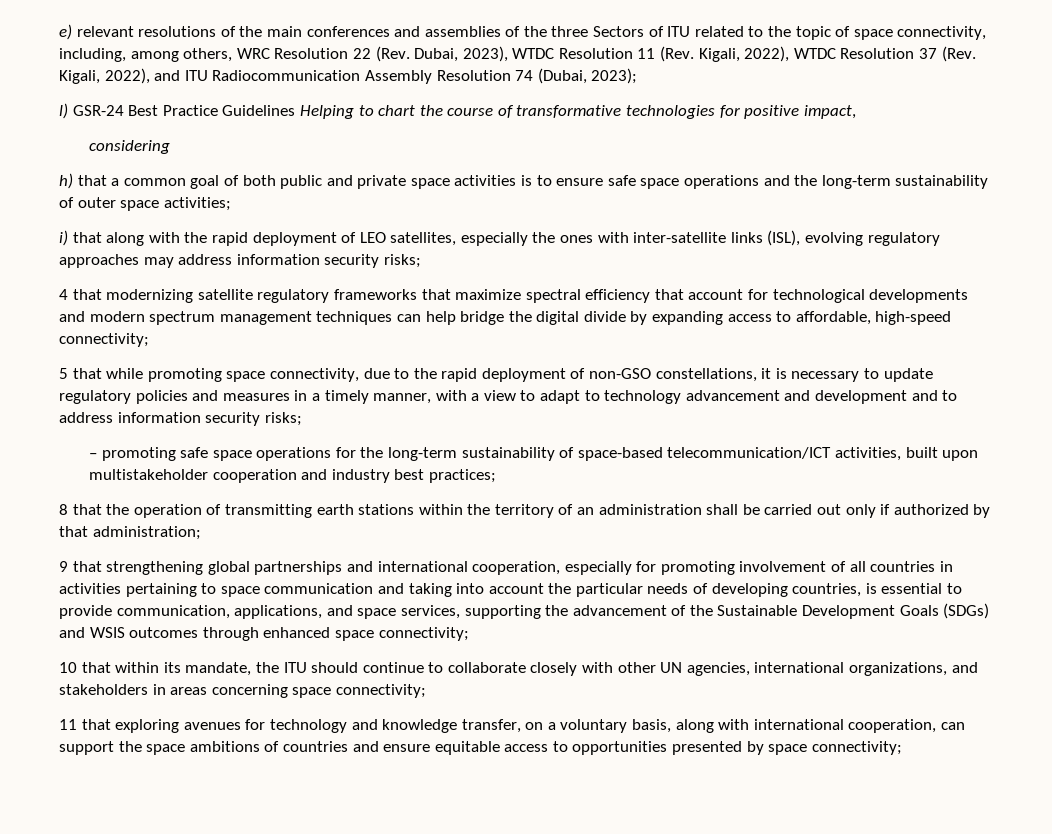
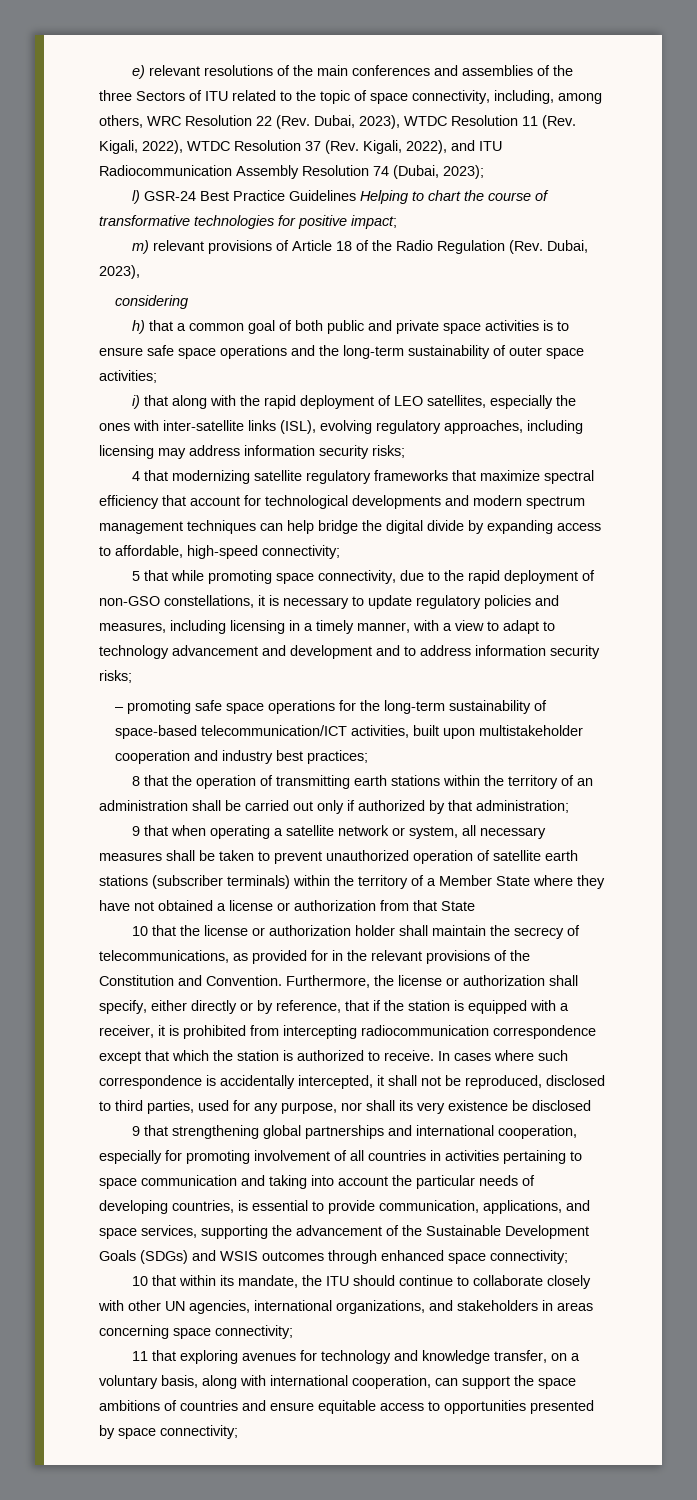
[803,105,856,119] impact, -> [351,215,397,229] [132,240,589,254] [99,265,140,279] impact; // m) relevant provisions of Article 18 of the Radio Regulation (Rev. Dubai, 2023),
[59,254,139,268] approaches -> [444,420,583,434] [99,445,154,459] approaches, including licensing
[222,393,290,401] measures -> [99,620,285,634] measures, including licensing
(201, 533) none -> [132,825,547,839] [99,850,578,864] [99,875,605,889] [99,900,475,911] [132,925,581,939] [99,950,530,964] [99,975,578,988] [99,1000,569,1014] [99,1025,596,1039] [99,1050,568,1064] [99,1075,605,1089] [99,1100,591,1114] // 9 that when operating a satellite network or system, all necessary measures shall be taken to prevent unauthorized operation of satellite earth stations (subscriber terminals) within the territory of a Member State where they have not obtained a license or authorization from that State // 10 that the license or authorization holder shall maintain the secrecy of telecommunications, as provided for in the relevant provisions of the Constitution and Convention. Furthermore, the license or authorization shall specify, either directly or by reference, that if the station is equipped with a receiver, it is prohibited from intercepting radiocommunication correspondence except that which the station is authorized to receive. In cases where such correspondence is accidentally intercepted, it shall not be reproduced, disclosed to third parties, used for any purpose, nor shall its very existence be disclosed

